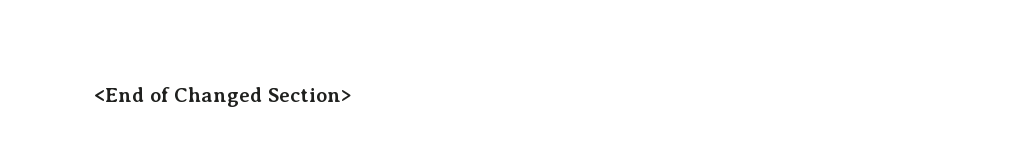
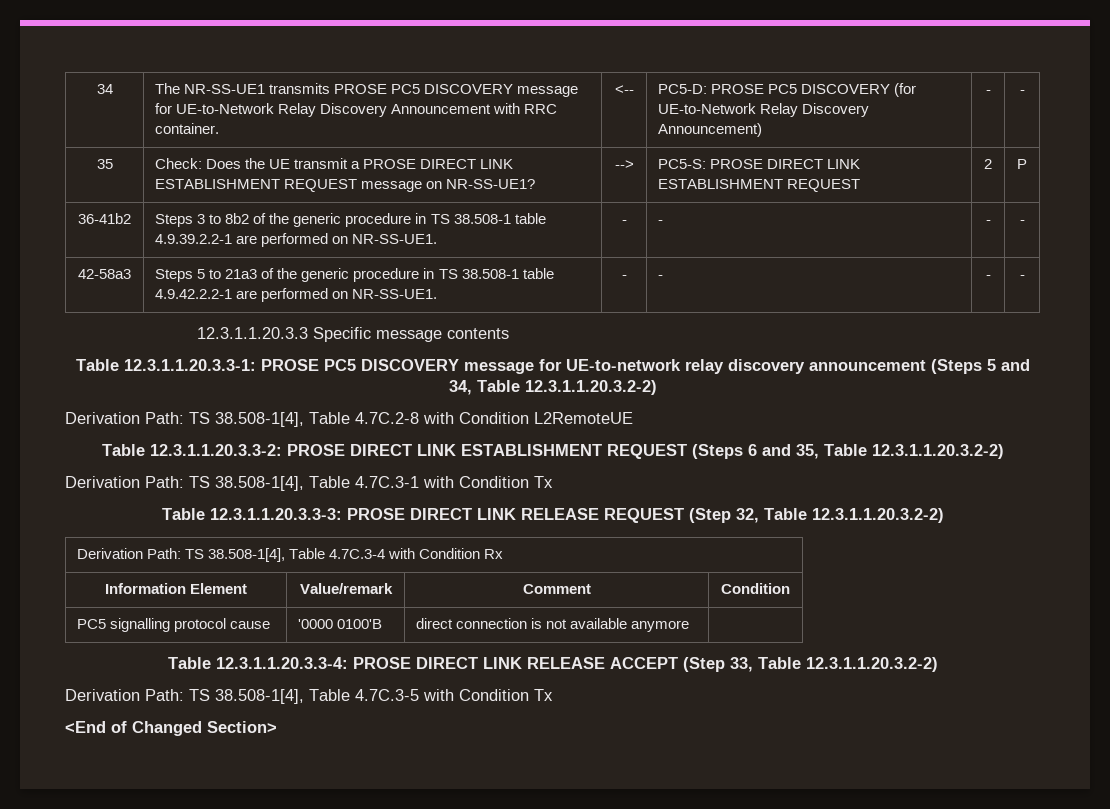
(94, 94) none -> [96,84,113,94] [155,83,579,97] [155,103,558,117] [155,123,220,134] [614,85,634,94] [658,83,917,97] [658,103,870,117] [658,123,763,137] [985,90,991,94] [1019,90,1025,94] [96,159,113,169] [155,158,514,169] [155,179,536,192] [614,160,634,169] [658,159,861,169] [658,179,861,192] [984,159,992,169] [1017,159,1027,169] [78,213,131,224] [155,213,546,227] [155,233,438,247] [621,220,627,224] [658,220,664,224] [985,220,991,224] [1019,220,1025,224] [78,269,131,279] [155,268,554,282] [155,288,438,302] [621,275,627,279] [658,275,664,279] [985,275,991,279] [1019,275,1025,279] [196,327,509,342] [76,359,1030,374] [449,380,657,395] [65,412,633,427] [102,444,1004,459] [65,476,553,491] [162,508,944,523] [77,548,504,562] [104,583,248,594] [299,583,393,594] [522,584,591,594] [721,583,790,594] [77,618,271,632] [298,619,383,629] [416,618,690,632] [168,657,938,672] [65,689,553,704] 34 | The NR-SS-UE1 transmits PROSE PC5 DISCOVERY message for UE-to-Network Relay Discovery Announcement with RRC container. | <-- | PC5-D: PROSE PC5 DISCOVERY (for UE-to-Network Relay Discovery Announcement) | - | - // 35 | Check: Does the UE transmit a PROSE DIRECT LINK ESTABLISHMENT REQUEST message on NR-SS-UE1? | --> | PC5-S: PROSE DIRECT LINK ESTABLISHMENT REQUEST | 2 | P // 36-41b2 | Steps 3 to 8b2 of the generic procedure in TS 38.508-1 table 4.9.39.2.2-1 are performed on NR-SS-UE1. | - | - | - | - // 42-58a3 | Steps 5 to 21a3 of the generic procedure in TS 38.508-1 table 4.9.42.2.2-1 are performed on NR-SS-UE1. | - | - | - | - // 12.3.1.1.20.3.3 Specific message contents // Table 12.3.1.1.20.3.3-1: PROSE PC5 DISCOVERY message for UE-to-network relay discovery announcement (Steps 5 and 34, Table 12.3.1.1.20.3.2-2) // Derivation Path: TS 38.508-1[4], Table 4.7C.2-8 with Condition L2RemoteUE // Table 12.3.1.1.20.3.3-2: PROSE DIRECT LINK ESTABLISHMENT REQUEST (Steps 6 and 35, Table 12.3.1.1.20.3.2-2) // Derivation Path: TS 38.508-1[4], Table 4.7C.3-1 with Condition Tx // Table 12.3.1.1.20.3.3-3: PROSE DIRECT LINK RELEASE REQUEST (Step 32, Table 12.3.1.1.20.3.2-2) // Derivation Path: TS 38.508-1[4], Table 4.7C.3-4 with Condition Rx // Information Element | Value/remark | Comment | Condition // PC5 signalling protocol cause | '0000 0100'B | direct connection is not available anymore | // Table 12.3.1.1.20.3.3-4: PROSE DIRECT LINK RELEASE ACCEPT (Step 33, Table 12.3.1.1.20.3.2-2) // Derivation Path: TS 38.508-1[4], Table 4.7C.3-5 with Condition Tx //

